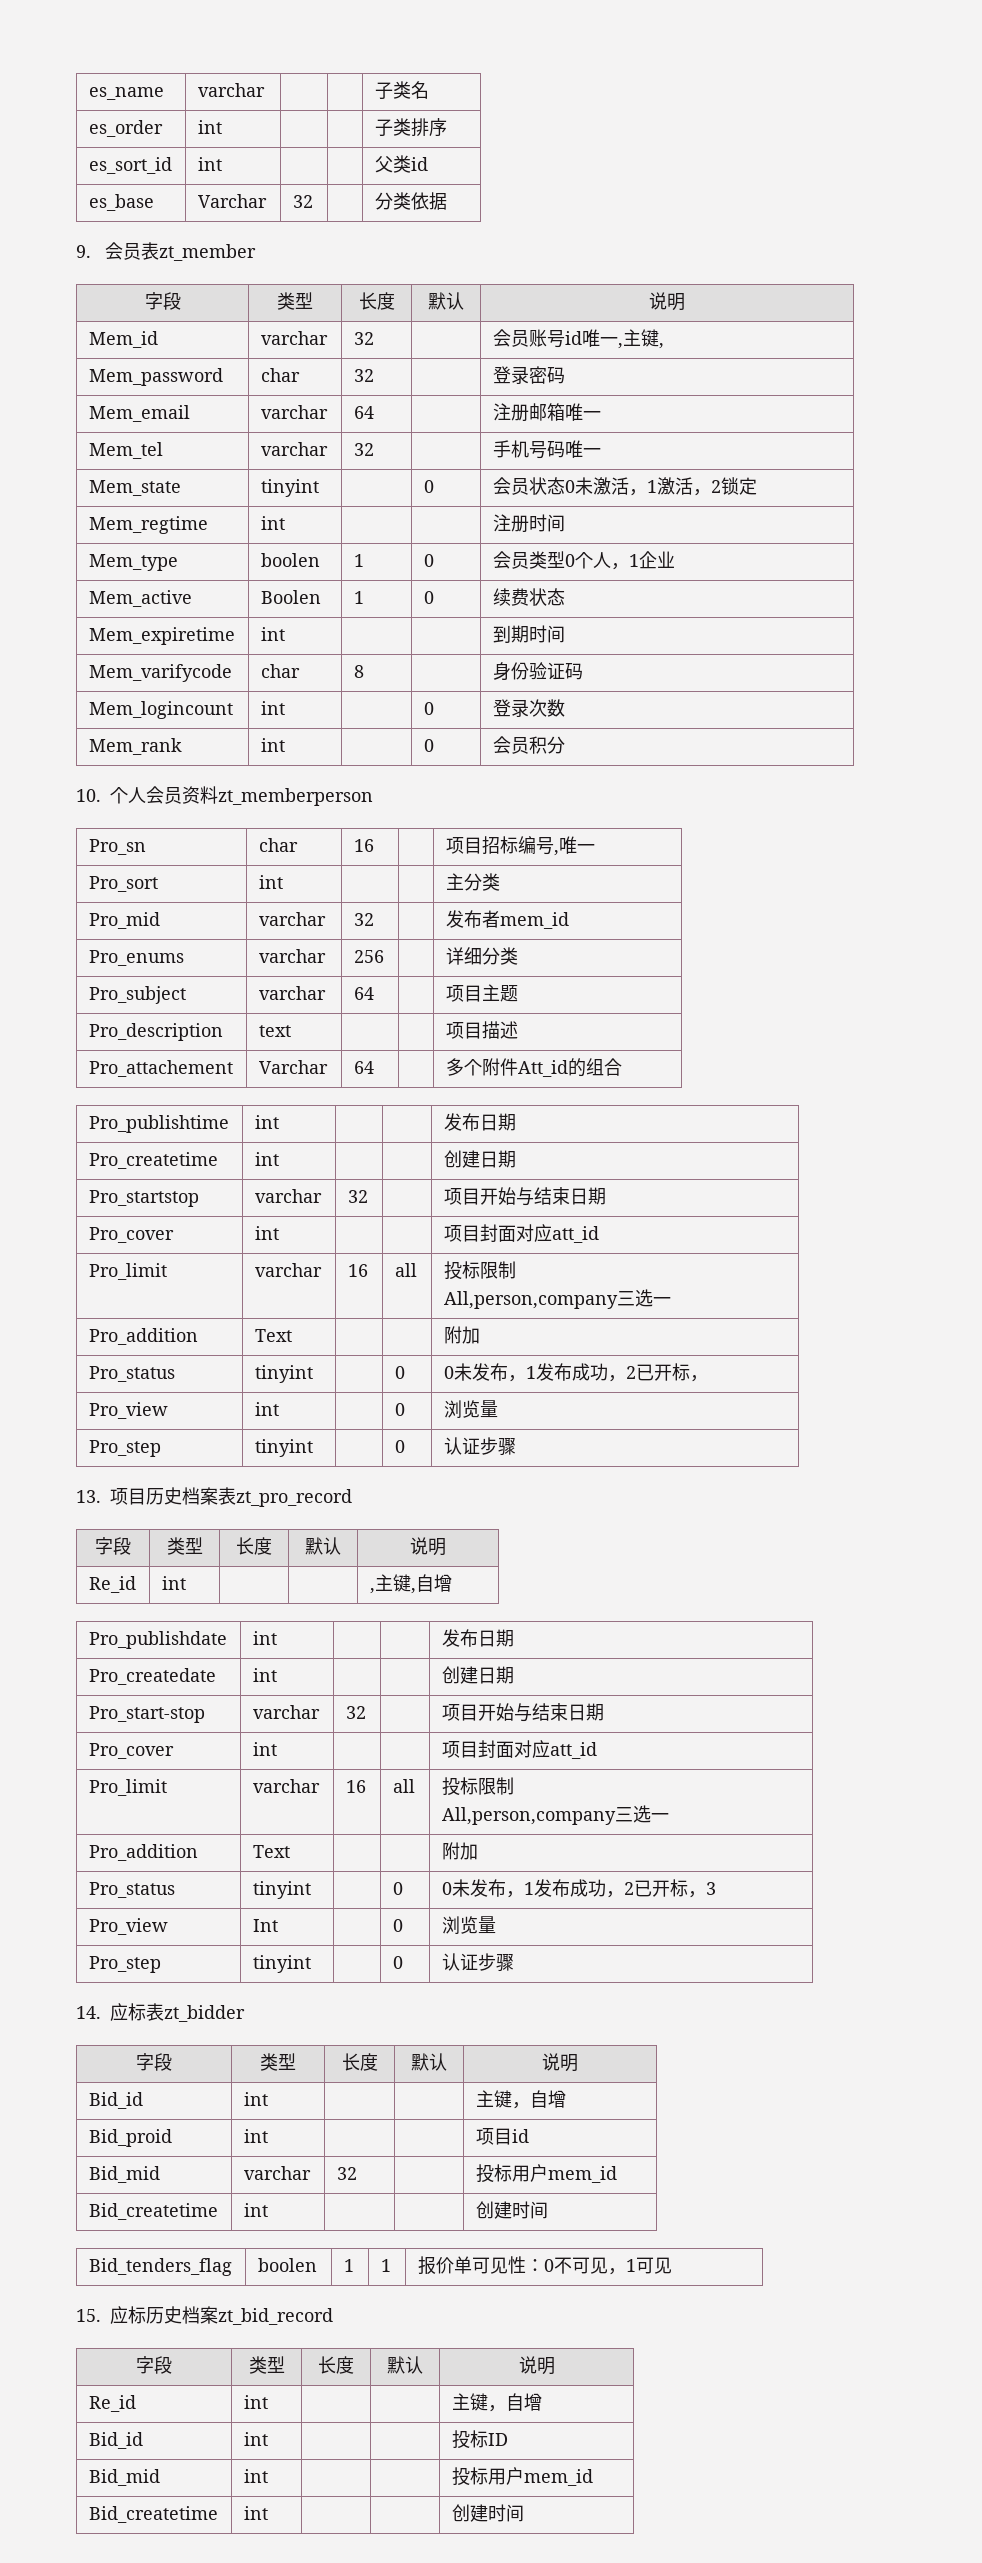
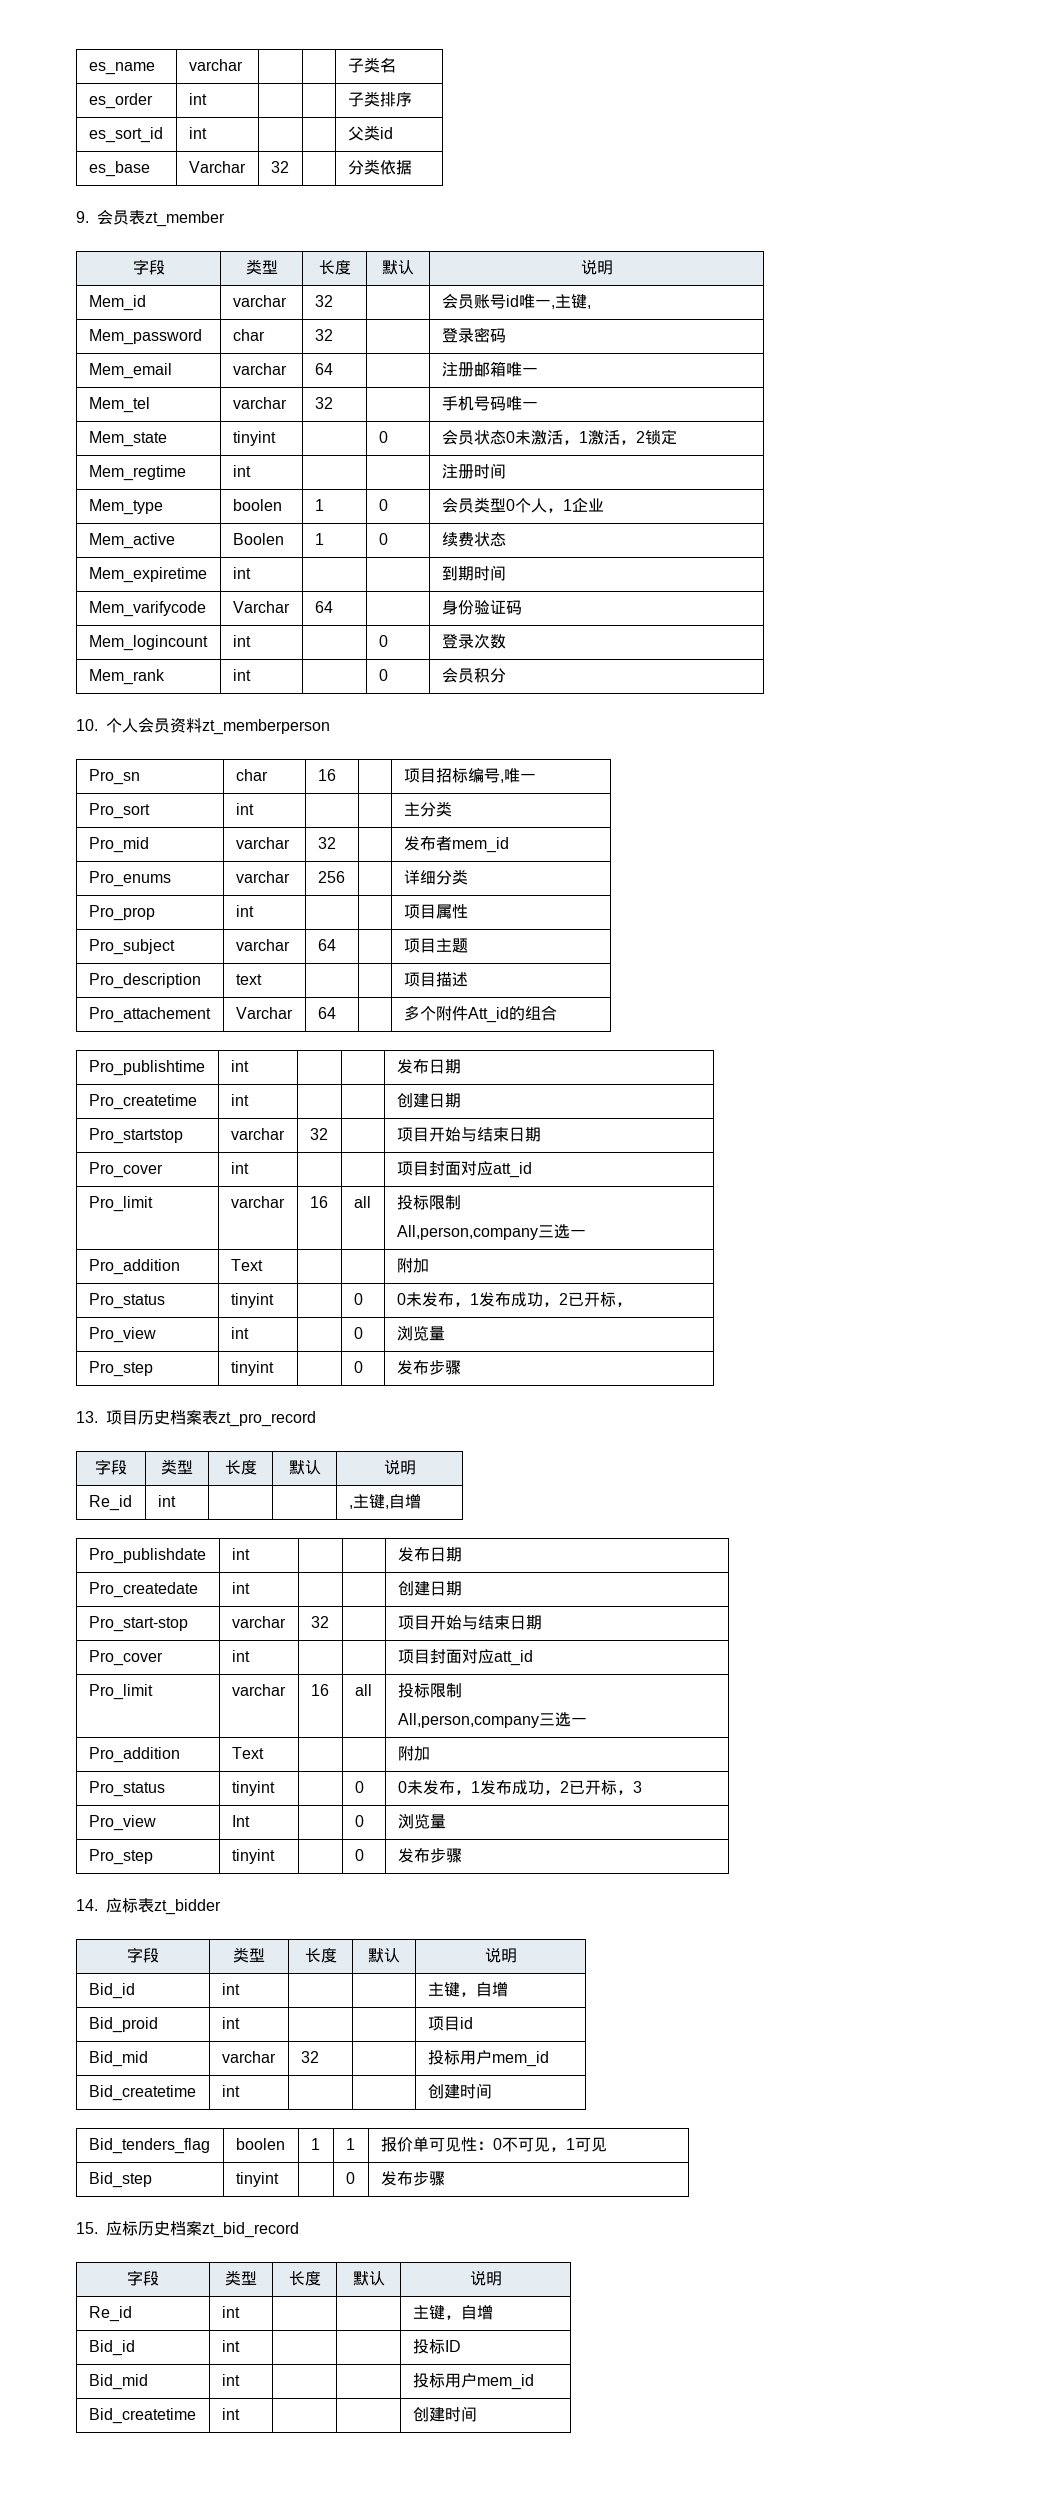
[260,664,300,678] [353,665,364,678] char | 8 -> [232,601,290,613] [314,601,333,613] Varchar | 64
(518, 956) none -> [88,905,155,921] [235,905,254,917] [403,904,468,919] // Pro_prop | int | | | 项目属性
[443,1437,480,1455] 认证 -> [396,1359,429,1375] 发布
[441,1953,478,1971] 认证 -> [397,1847,430,1863] 发布
(672, 2265) none -> [88,2172,152,2188] [235,2172,279,2187] [345,2172,355,2184] [380,2170,445,2186] // Bid_step | tinyint | | 0 | 发布步骤

